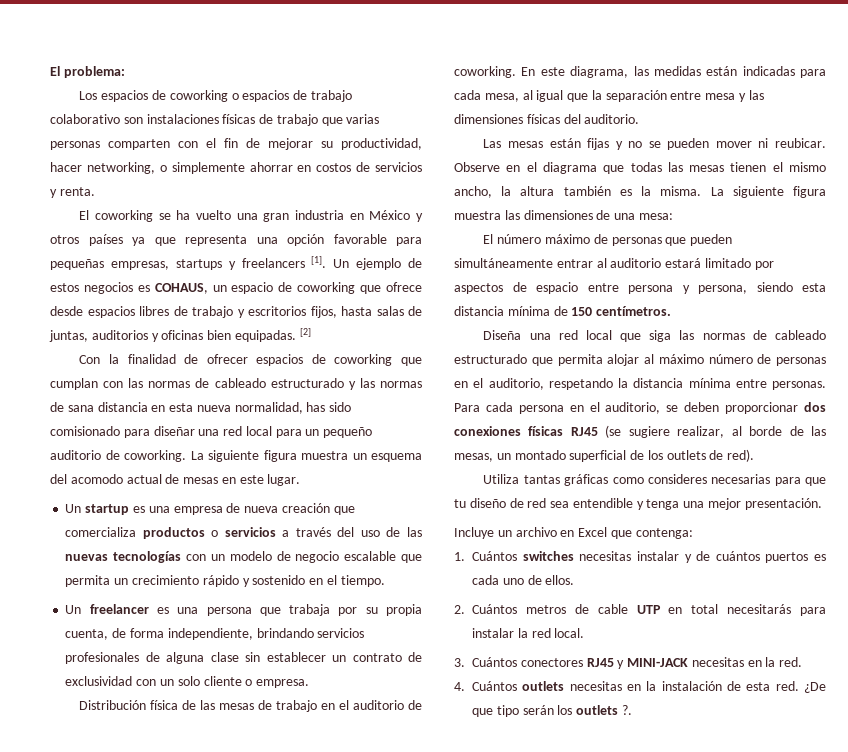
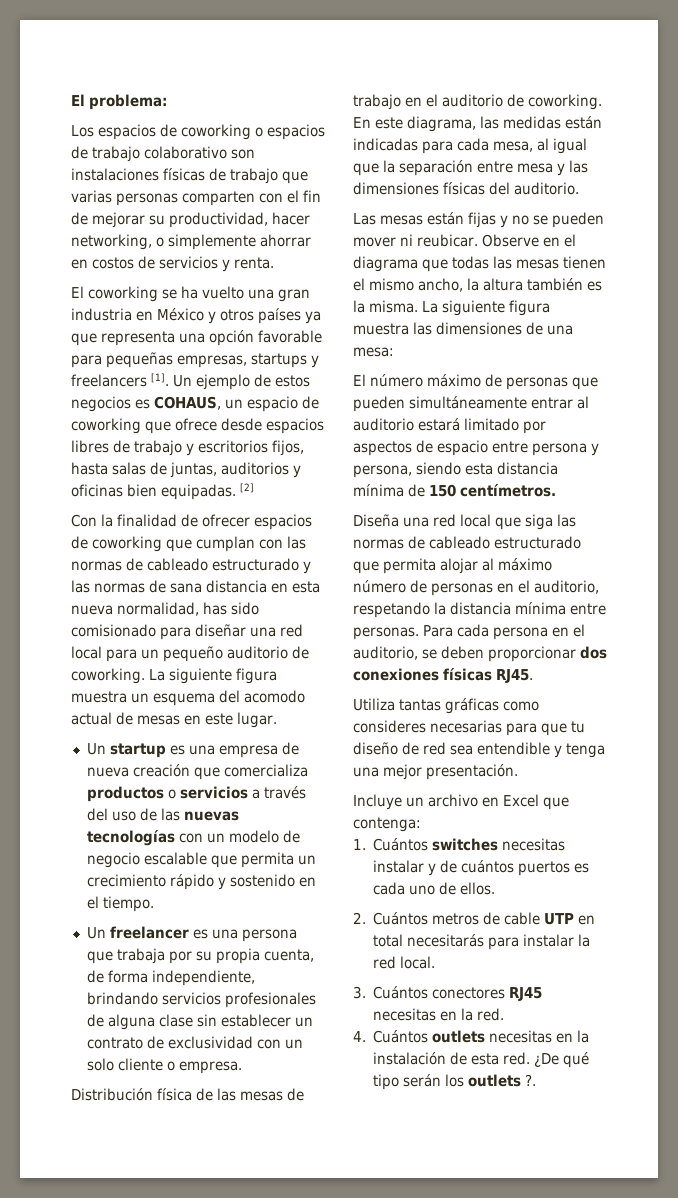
[570,425,827,438] [454,449,755,462] RJ45 (se sugiere realizar, al borde de las mesas, un montado superficial de los outlets de red). -> [496,669,533,683] RJ45.
[617,658,689,669] y MINI-JACK -> (543, 994) none
[472,708,493,717] que -> [563,1052,590,1068] qué

